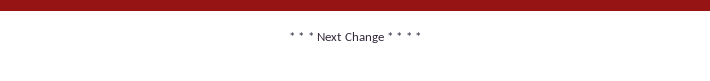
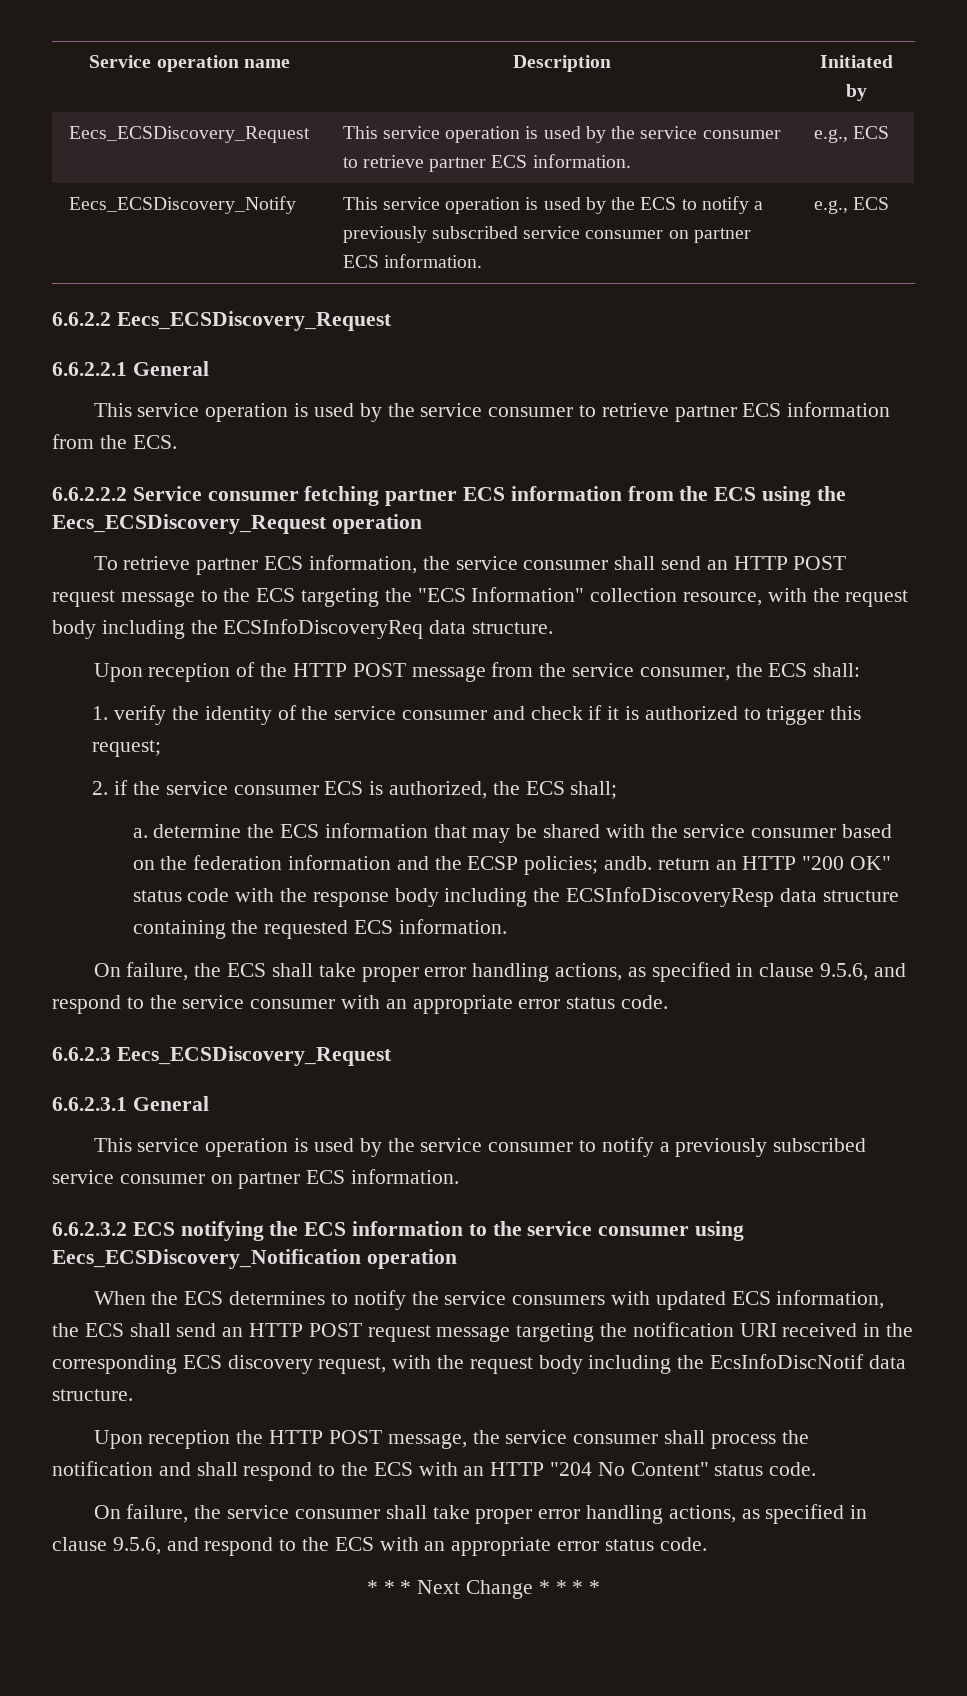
(289, 36) none -> [89,55,290,72] [513,55,611,72] [819,55,893,68] [845,84,867,101] [68,126,310,143] [342,126,781,143] [342,154,631,172] [813,126,889,143] [68,196,296,214] [342,196,764,214] [342,226,751,243] [342,254,482,268] [813,197,889,214] [52,311,392,331] [52,361,209,376] [93,402,891,422] [52,434,177,449] [52,486,846,506] [52,514,422,534] [93,555,847,575] [52,587,909,607] [52,619,554,639] [93,662,861,682] [92,705,862,725] [92,740,162,757] [92,780,618,799] [132,823,893,843] [132,855,892,875] [132,887,899,907] [132,919,507,939] [93,962,906,982] [52,995,669,1014] [52,1046,392,1066] [52,1096,209,1111] [93,1137,867,1157] [52,1169,460,1189] [52,1221,745,1241] [52,1249,457,1269] [93,1290,885,1310] [52,1322,914,1342] [52,1354,906,1374] [52,1389,133,1401] [93,1430,809,1449] [52,1461,817,1481] [93,1504,868,1524] [52,1537,707,1556] Service operation name | Description | Initiated by // Eecs_ECSDiscovery_Request | This service operation is used by the service consumer to retrieve partner ECS information. | e.g., ECS // Eecs_ECSDiscovery_Notify | This service operation is used by the ECS to notify a previously subscribed service consumer on partner ECS information. | e.g., ECS // 6.6.2.2 Eecs_ECSDiscovery_Request // 6.6.2.2.1 General // This service operation is used by the service consumer to retrieve partner ECS information from the ECS. // 6.6.2.2.2 Service consumer fetching partner ECS information from the ECS using the Eecs_ECSDiscovery_Request operation // To retrieve partner ECS information, the service consumer shall send an HTTP POST request message to the ECS targeting the "ECS Information" collection resource, with the request body including the ECSInfoDiscoveryReq data structure. // Upon reception of the HTTP POST message from the service consumer, the ECS shall: // 1. verify the identity of the service consumer and check if it is authorized to trigger this request; // 2. if the service consumer ECS is authorized, the ECS shall; // a. determine the ECS information that may be shared with the service consumer based on the federation information and the ECSP policies; andb. return an HTTP "200 OK" status code with the response body including the ECSInfoDiscoveryResp data structure containing the requested ECS information. // On failure, the ECS shall take proper error handling actions, as specified in clause 9.5.6, and respond to the service consumer with an appropriate error status code. // 6.6.2.3 Eecs_ECSDiscovery_Request // 6.6.2.3.1 General // This service operation is used by the service consumer to notify a previously subscribed service consumer on partner ECS information. // 6.6.2.3.2 ECS notifying the ECS information to the service consumer using Eecs_ECSDiscovery_Notification operation // When the ECS determines to notify the service consumers with updated ECS information, the ECS shall send an HTTP POST request message targeting the notification URI received in the corresponding ECS discovery request, with the request body including the EcsInfoDiscNotif data structure. // Upon reception the HTTP POST message, the service consumer shall process the notification and shall respond to the ECS with an HTTP "204 No Content" status code. // On failure, the service consumer shall take proper error handling actions, as specified in clause 9.5.6, and respond to the ECS with an appropriate error status code. //

